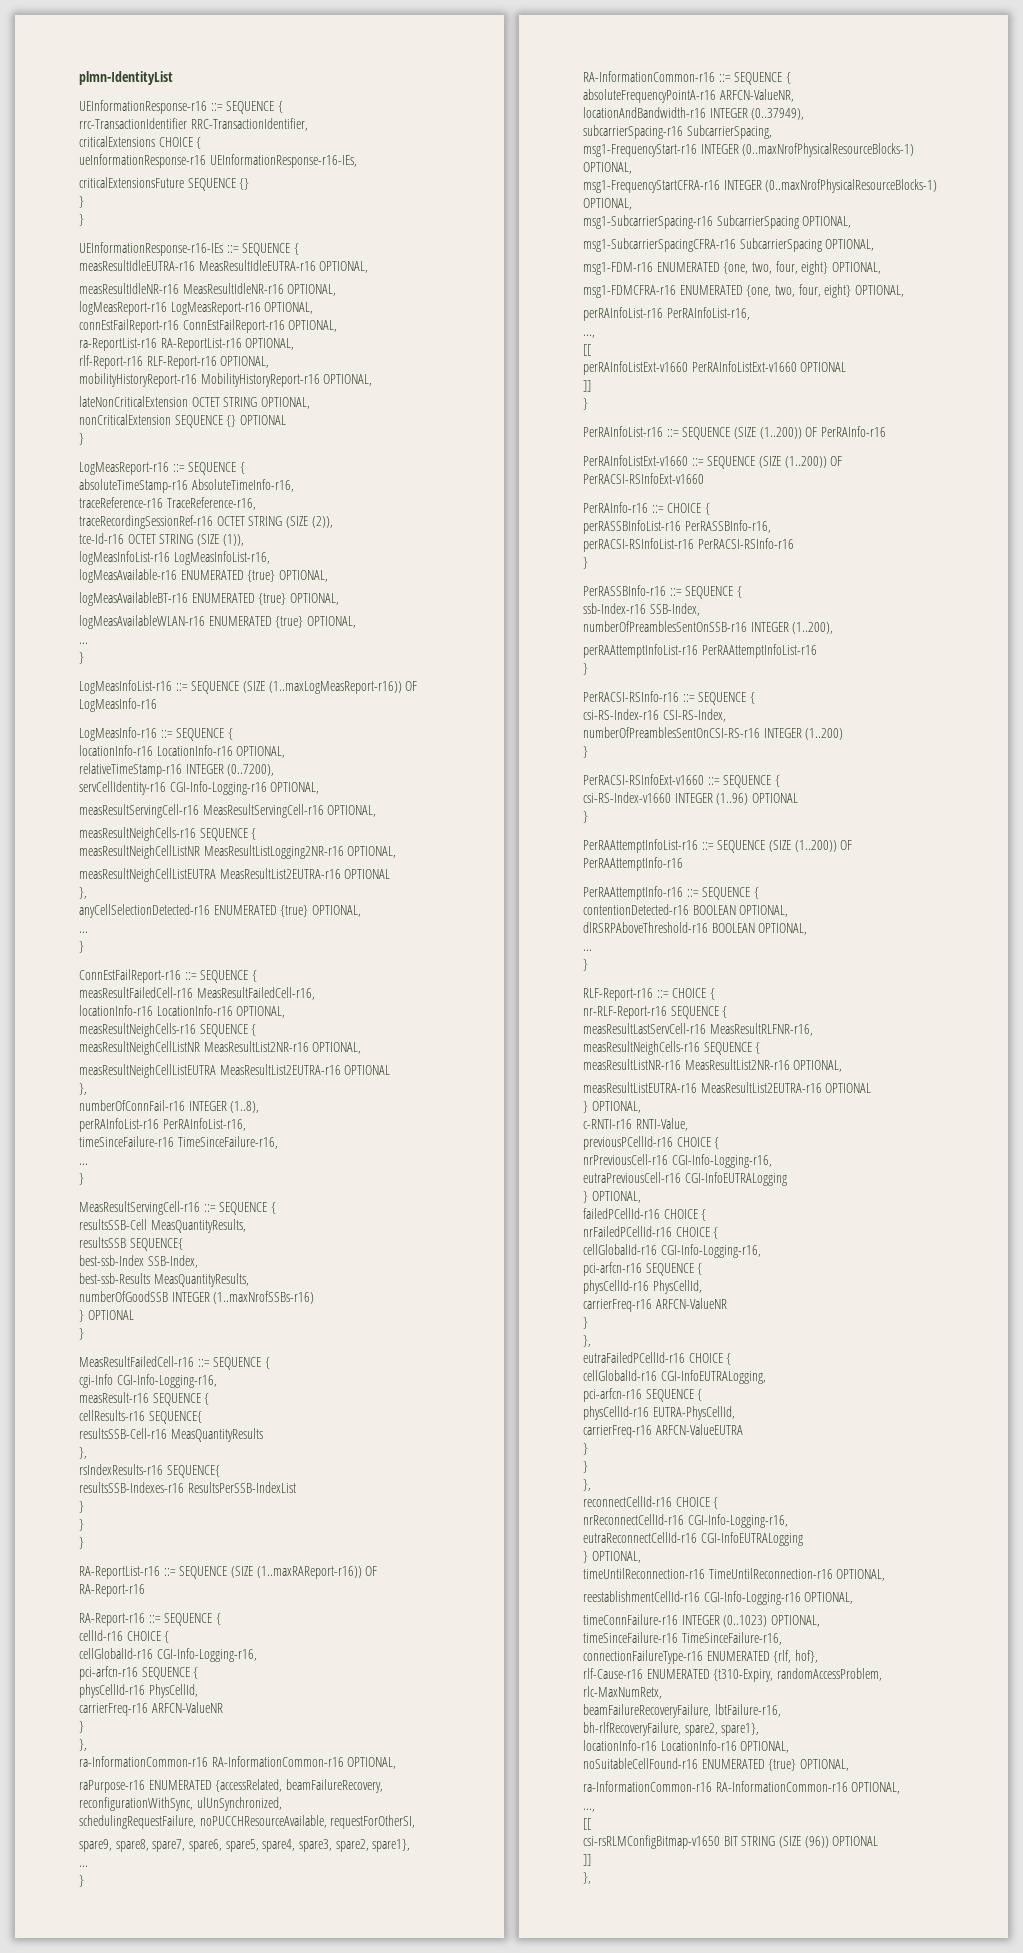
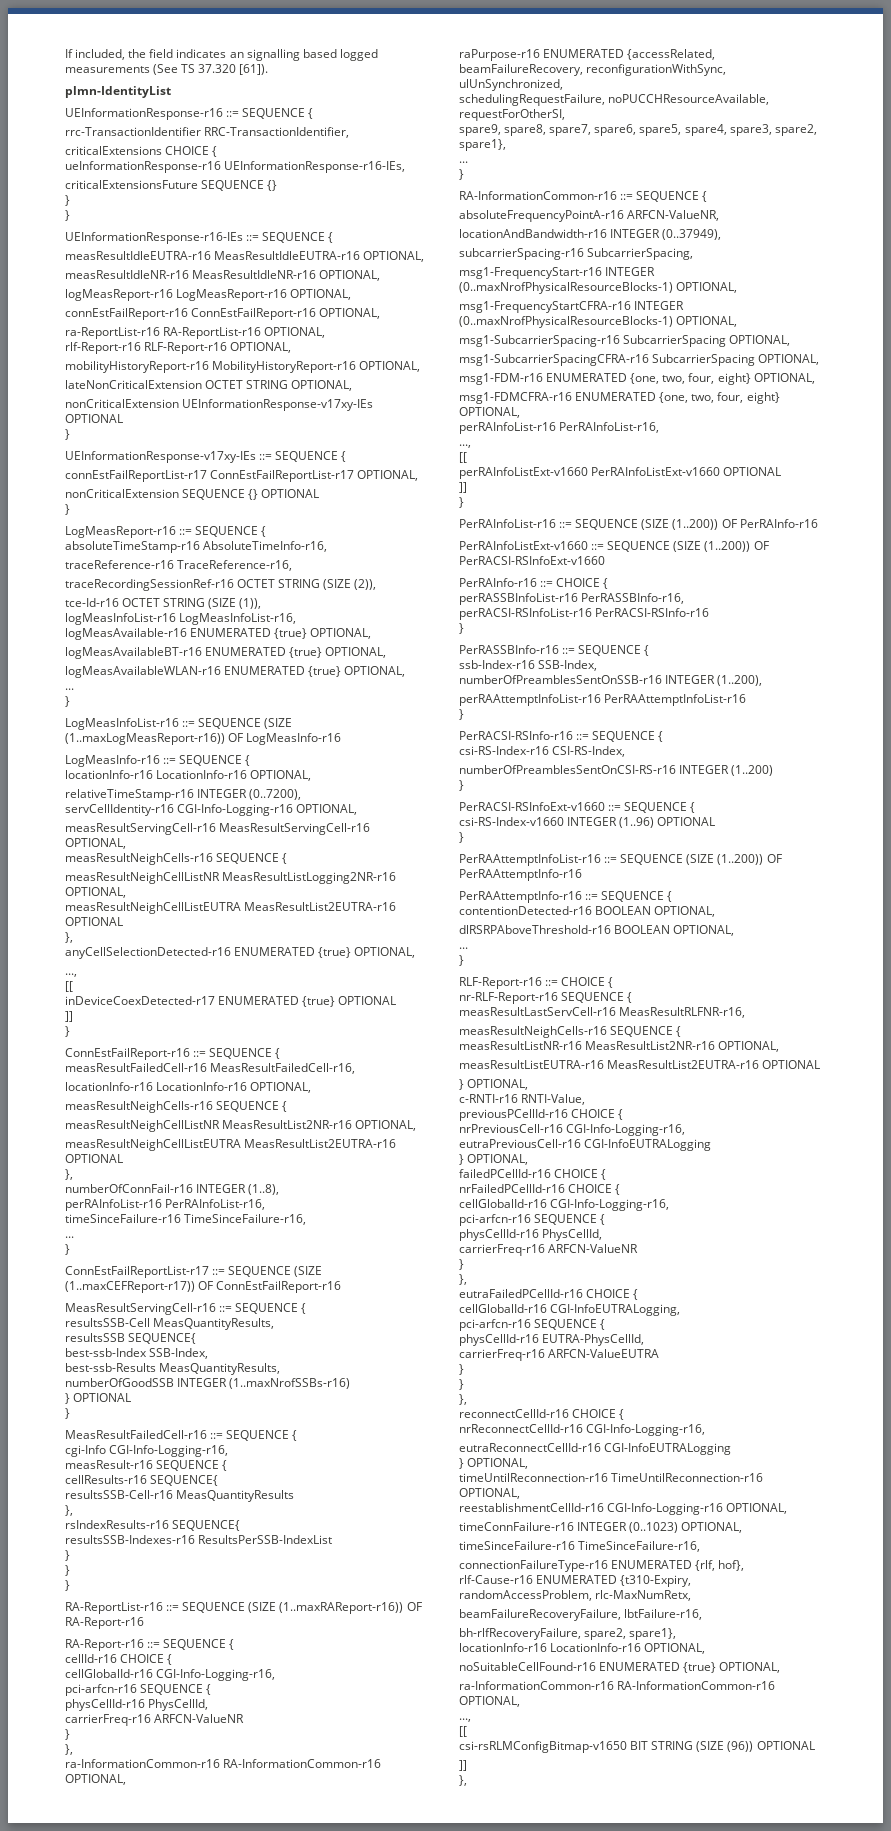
(79, 78) none -> [65,49,378,61] [65,64,269,75] If included, the field indicates an signalling based logged measurements (See TS 37.320 [61]). //
(310, 403) none -> [65,399,374,411] [65,414,123,423] [65,429,70,440] [65,451,347,463] [65,470,419,482] // nonCriticalExtension UEInformationResponse-v17xy-IEs OPTIONAL // } // UEInformationResponse-v17xy-IEs ::= SEQUENCE { // connEstFailReportList-r17 ConnEstFailReportList-r17 OPTIONAL,
[79,931,88,933] ... -> [65,973,77,977] [65,981,73,992] [65,996,397,1007] [65,1011,73,1022] ..., // [[ // inDeviceCoexDetected-r17 ENUMERATED {true} OPTIONAL // ]]
(84, 1179) none -> [65,1266,323,1278] [65,1281,342,1293] // ConnEstFailReportList-r17 ::= SEQUENCE (SIZE (1..maxCEFReport-r17)) OF ConnEstFailReport-r16

